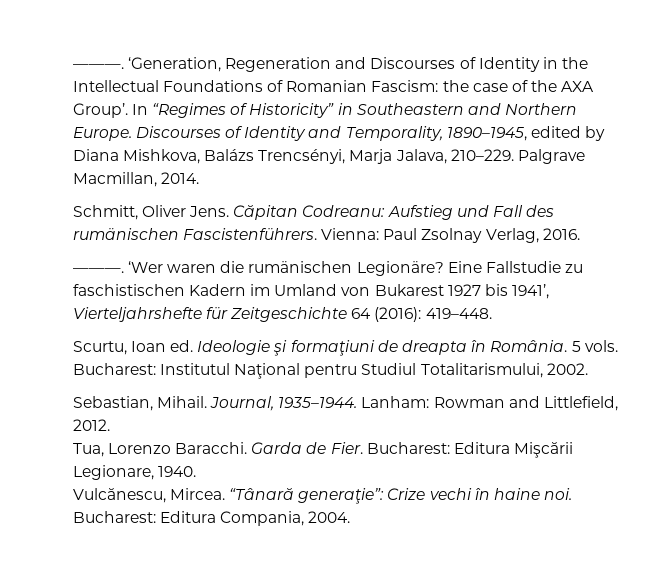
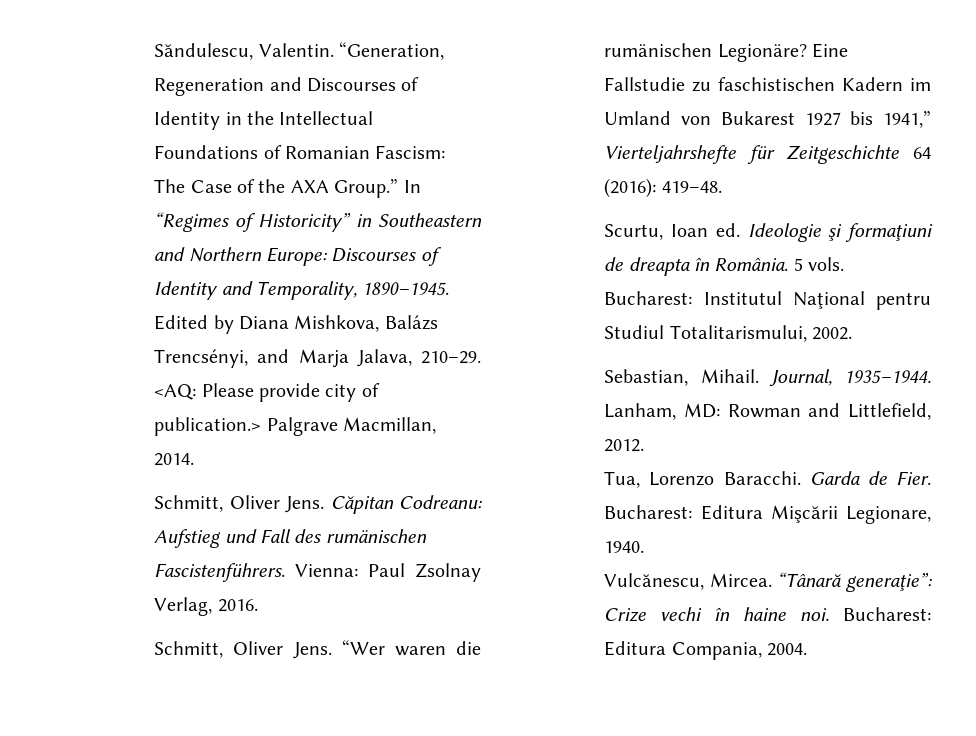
[72,57,221,72] ———. ‘Generation, -> [154,42,445,60] Săndulescu, Valentin. “Generation,
[442,80,508,92] the case -> [154,179,232,193] The Case
[72,103,128,118] Group’. -> [334,178,399,198] Group.”
[72,127,132,141] Europe. -> [266,247,328,266] Europe:
[446,126,582,141] 1890–1945, edited -> [362,282,450,296] [154,315,209,330] 1890–1945. Edited
(346, 156) none -> [257,349,290,363] and
[450,149,514,161] 210–229. -> [421,351,481,364] [154,383,380,402] [154,417,262,436] 210–29. <AQ: Please provide city of publication.>
[72,261,163,273] ———. ‘Wer -> [154,640,385,659] Schmitt, Oliver Jens. “Wer
[512,284,550,299] 1941’, -> [883,110,931,128] 1941,”
[425,308,492,319] 419–448. -> [661,181,722,193] 419–48.
[361,396,430,408] Lanham: -> [604,403,720,420] Lanham, MD:

